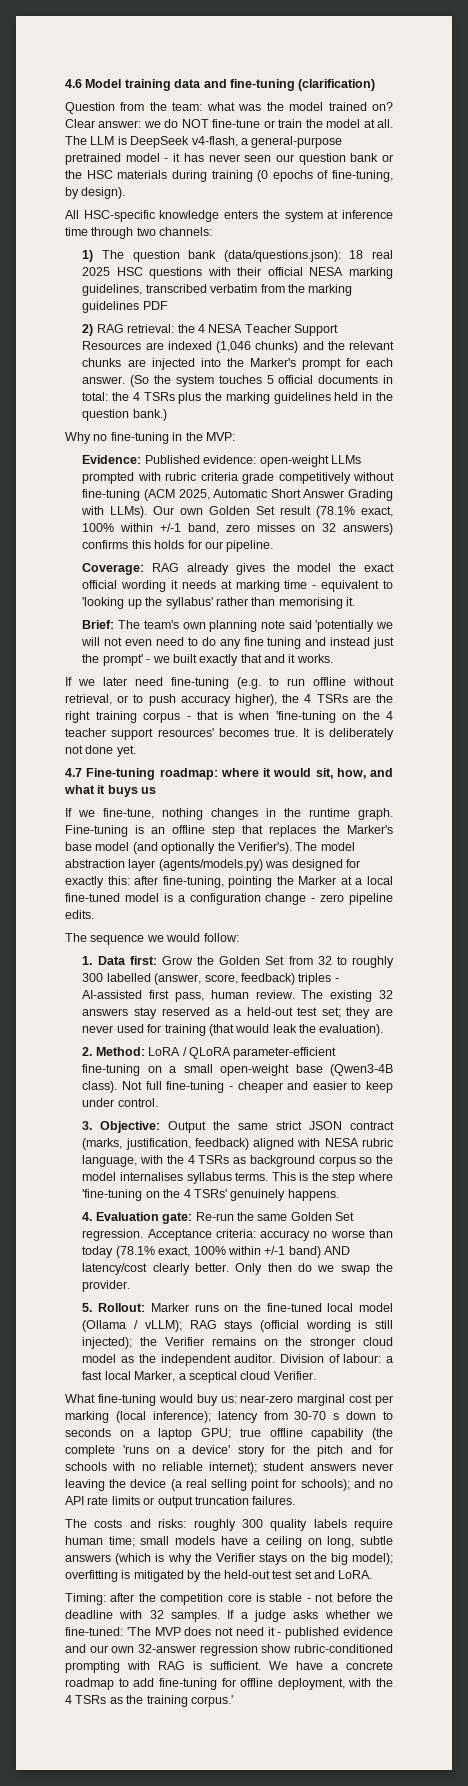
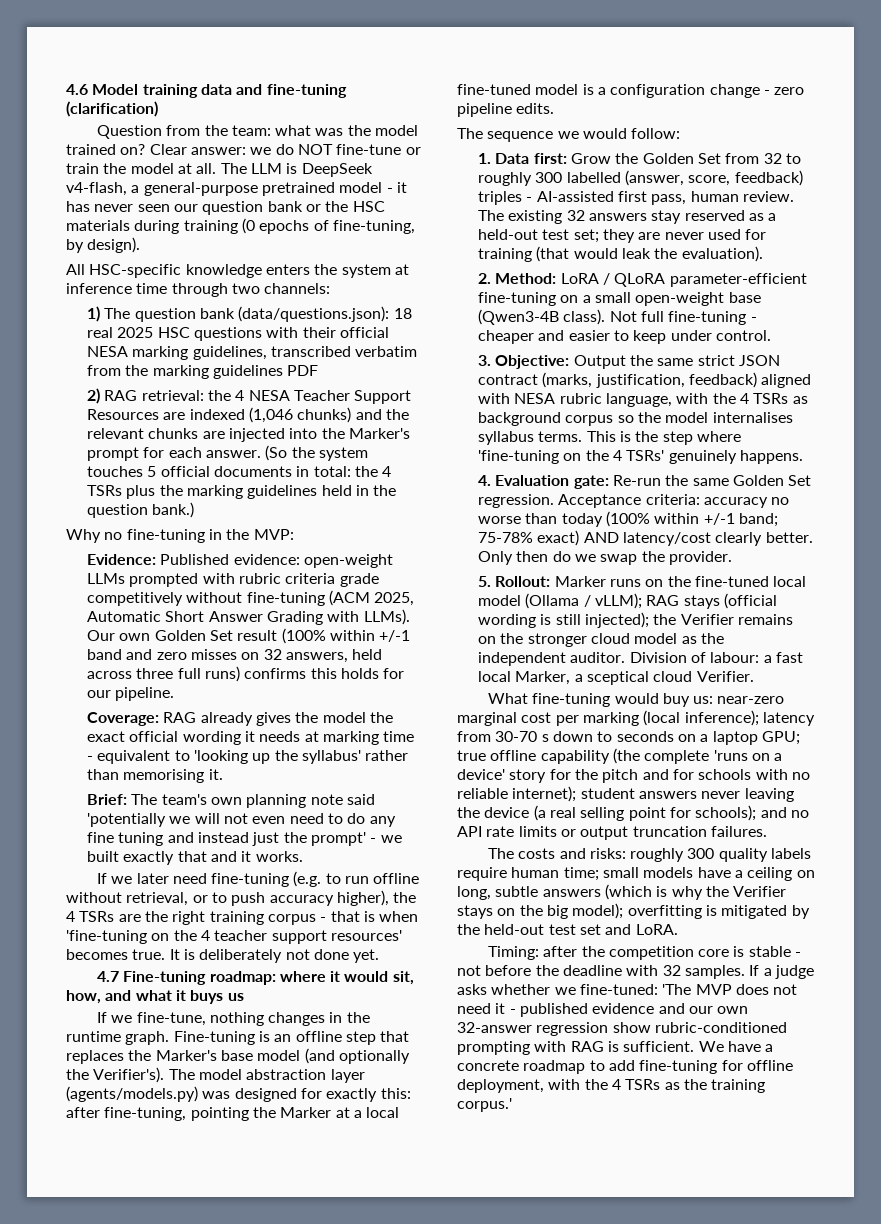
[316,506,394,518] [82,523,394,535] (78.1% exact, 100% within +/-1 band, zero misses on 32 answers) -> [281,628,411,644] [87,649,383,663] [87,666,241,682] (100% within +/-1 band and zero misses on 32 answers, held across three full runs)
[115,1246,321,1258] (78.1% exact, 100% within +/-1 band) -> [606,511,779,527] [478,530,580,546] (100% within +/-1 band; 75-78% exact)

